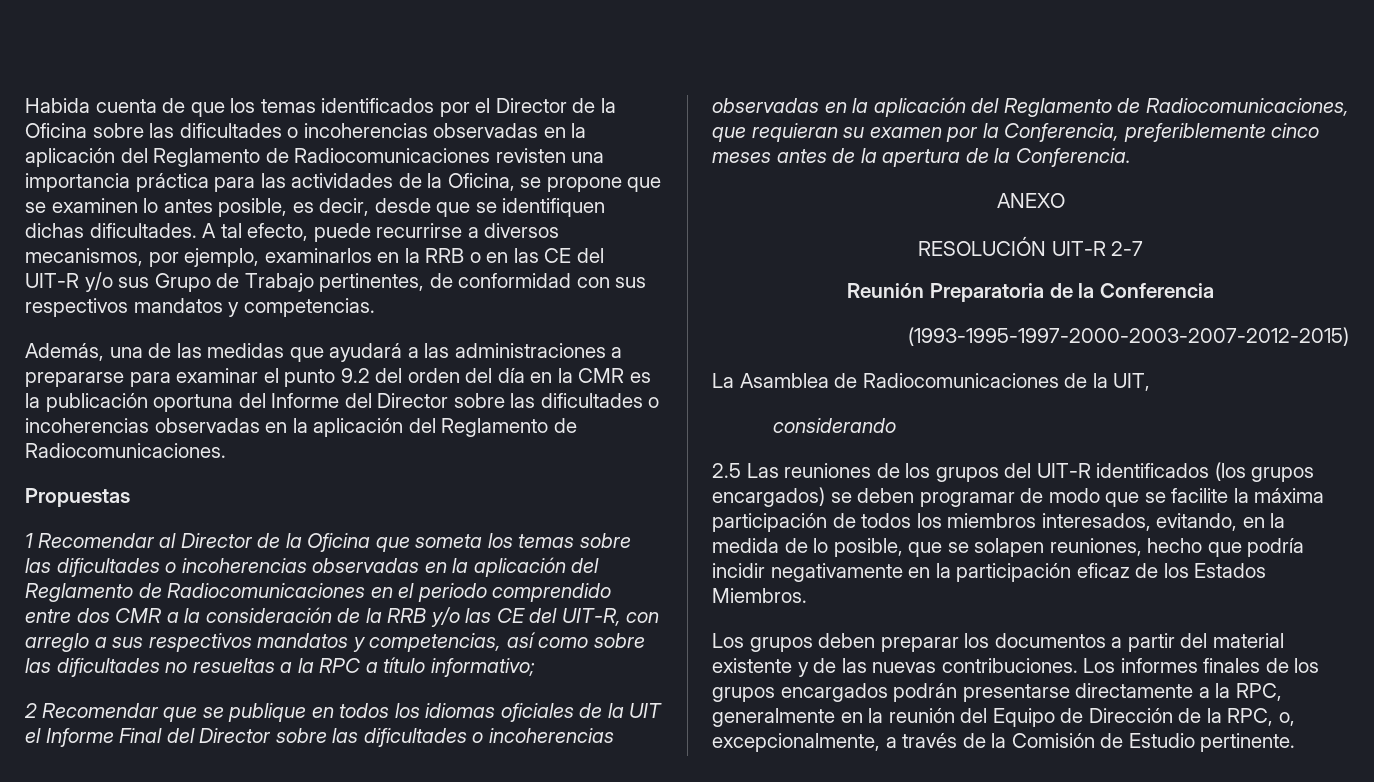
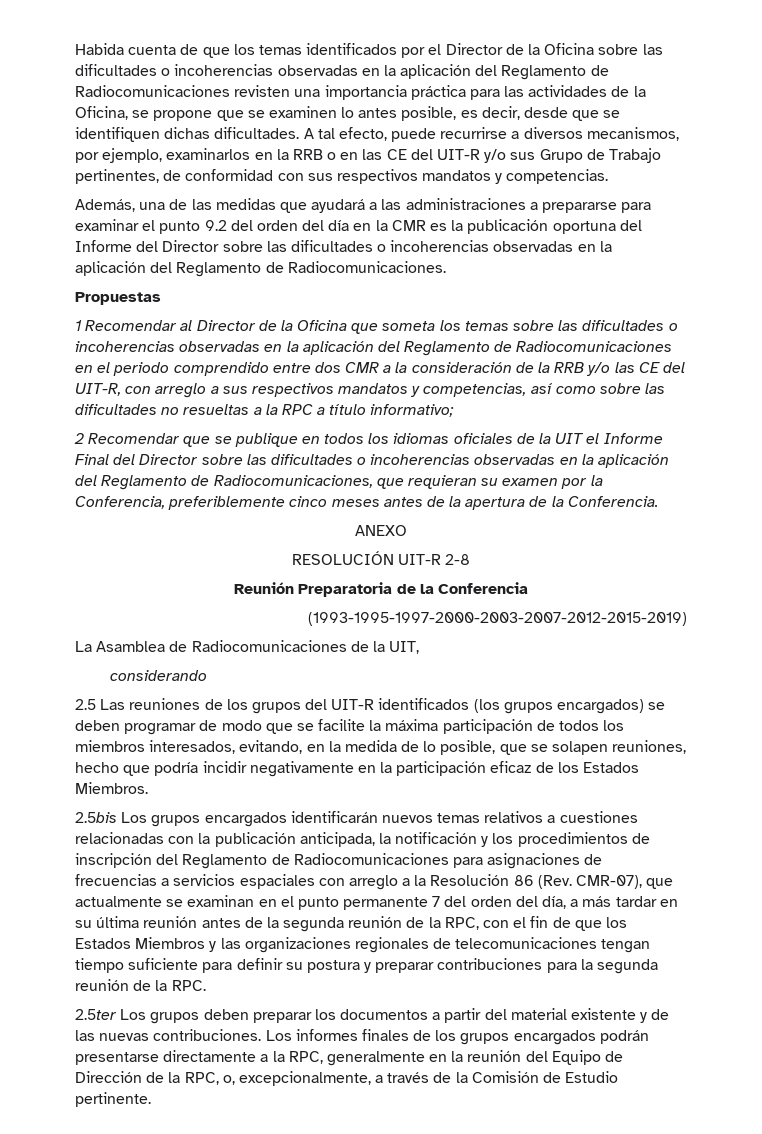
[1111,241,1144,256] 2-7 -> [445,554,471,565] 2-8
[908,327,1349,346] (1993-1995-1997-2000-2003-2007-2012-2015) -> [308,612,687,626] (1993-1995-1997-2000-2003-2007-2012-2015-2019)
(807, 595) none -> [75,811,638,827] [75,832,650,847] [75,853,603,869] [75,874,674,890] [75,895,678,910] [75,916,627,932] [75,937,651,953] [75,958,659,974] [75,979,206,991] [75,1009,117,1020] 2.5bis Los grupos encargados identificarán nuevos temas relativos a cuestiones relacionadas con la publicación anticipada, la notificación y los procedimientos de inscripción del Reglamento de Radiocomunicaciones para asignaciones de frecuencias a servicios espaciales con arreglo a la Resolución 86 (Rev. CMR-07), que actualmente se examinan en el punto permanente 7 del orden del día, a más tardar en su última reunión antes de la segunda reunión de la RPC, con el fin de que los Estados Miembros y las organizaciones regionales de telecomunicaciones tengan tiempo suficiente para definir su postura y preparar contribuciones para la segunda reunión de la RPC. // 2.5ter

